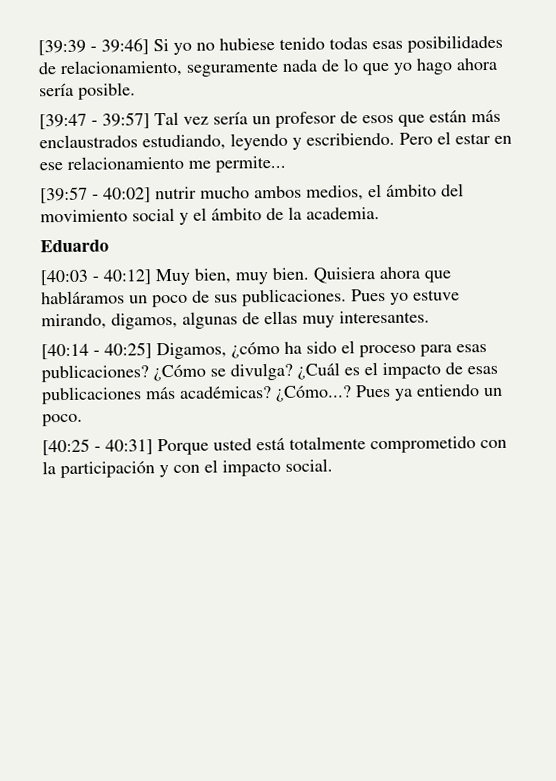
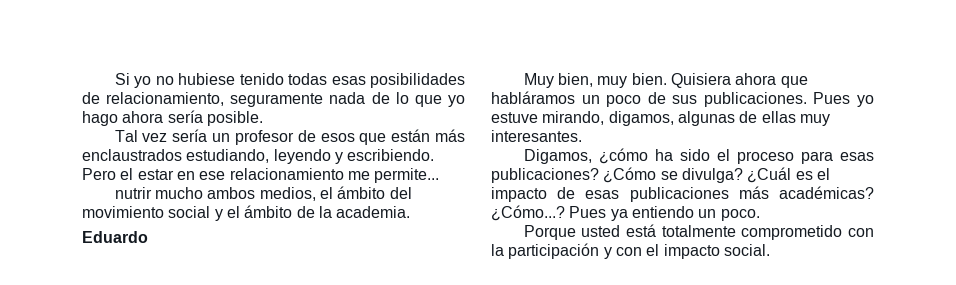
[38,38,149,56] [39:39 - 39:46] -> (114, 79) none
[39,112,150,130] [39:47 - 39:57] -> (263, 118) none
[40,186,151,204] [39:57 - 40:02] -> (440, 175) none
[40,269,151,286] [40:03 - 40:12] -> (148, 237) none
[41,342,152,360] [40:14 - 40:25] -> (582, 136) none
[42,438,153,456] [40:25 - 40:31] -> (760, 215) none

